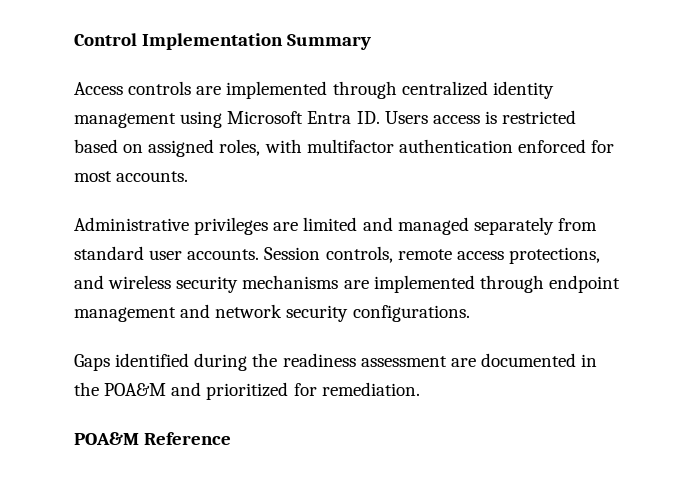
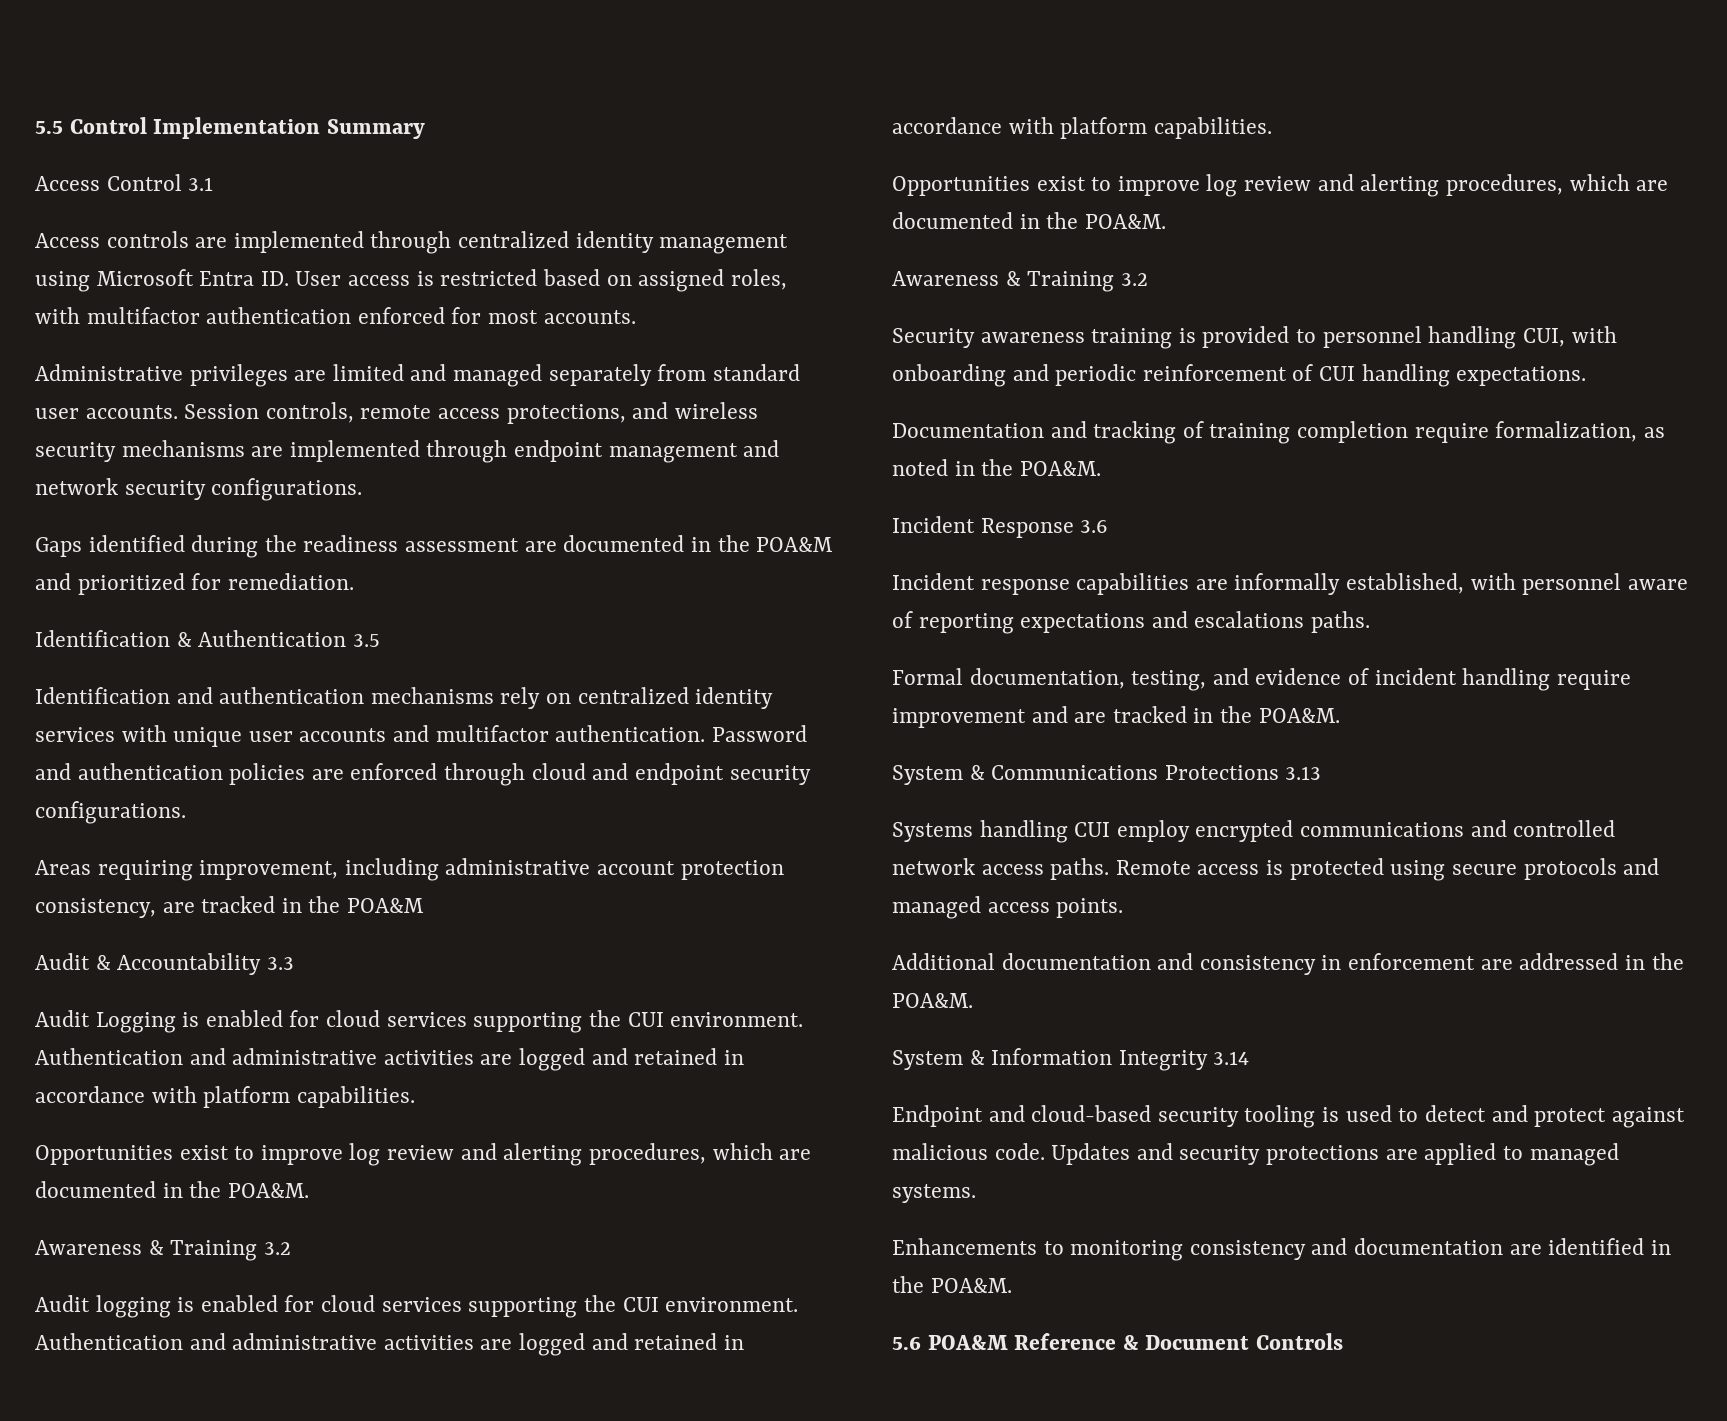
(74, 39) none -> [35,121,63,134] 5.5
(372, 42) none -> [35,174,214,191] // Access Control 3.1
[384,111,428,124] Users -> [295,271,342,286] User
[74,432,232,445] POA&M Reference -> [35,630,380,647] [35,687,774,709] [35,725,807,747] [35,763,811,786] [35,801,186,824] [35,858,784,881] [35,896,425,918] [35,953,294,975] [35,1010,804,1033] [35,1048,744,1071] [35,1086,415,1108] [35,1143,812,1166] [35,1181,309,1198] [35,1240,291,1261] [35,1295,799,1318] [35,1333,744,1356] [892,117,1272,139] [892,174,1669,197] [892,212,1166,229] [892,271,1148,292] [892,326,1617,349] [892,364,1587,387] [892,421,1665,444] [892,459,1101,476] [892,516,1109,538] [892,573,1688,595] [892,611,1371,634] [892,668,1631,691] [892,706,1340,728] [892,765,1322,785] [892,820,1616,843] [892,858,1660,881] [892,896,1124,919] [892,953,1684,975] [892,993,973,1008] [892,1048,1250,1071] [892,1105,1685,1128] [892,1143,1619,1166] [892,1184,976,1203] [892,1238,1671,1261] [892,1276,1012,1293] [892,1333,1344,1350] Identification & Authentication 3.5 // Identification and authentication mechanisms rely on centralized identity services with unique user accounts and multifactor authentication. Password and authentication policies are enforced through cloud and endpoint security configurations. // Areas requiring improvement, including administrative account protection consistency, are tracked in the POA&M // Audit & Accountability 3.3 // Audit Logging is enabled for cloud services supporting the CUI environment. Authentication and administrative activities are logged and retained in accordance with platform capabilities. // Opportunities exist to improve log review and alerting procedures, which are documented in the POA&M. // Awareness & Training 3.2 // Audit logging is enabled for cloud services supporting the CUI environment. Authentication and administrative activities are logged and retained in accordance with platform capabilities. // Opportunities exist to improve log review and alerting procedures, which are documented in the POA&M. // Awareness & Training 3.2 // Security awareness training is provided to personnel handling CUI, with onboarding and periodic reinforcement of CUI handling expectations. // Documentation and tracking of training completion require formalization, as noted in the POA&M. // Incident Response 3.6 // Incident response capabilities are informally established, with personnel aware of reporting expectations and escalations paths. // Formal documentation, testing, and evidence of incident handling require improvement and are tracked in the POA&M. // System & Communications Protections 3.13 // Systems handling CUI employ encrypted communications and controlled network access paths. Remote access is protected using secure protocols and managed access points. // Additional documentation and consistency in enforcement are addressed in the POA&M. // System & Information Integrity 3.14 // Endpoint and cloud-based security tooling is used to detect and protect against malicious code. Updates and security protections are applied to managed systems. // Enhancements to monitoring consistency and documentation are identified in the POA&M. // 5.6 POA&M Reference & Document Controls

